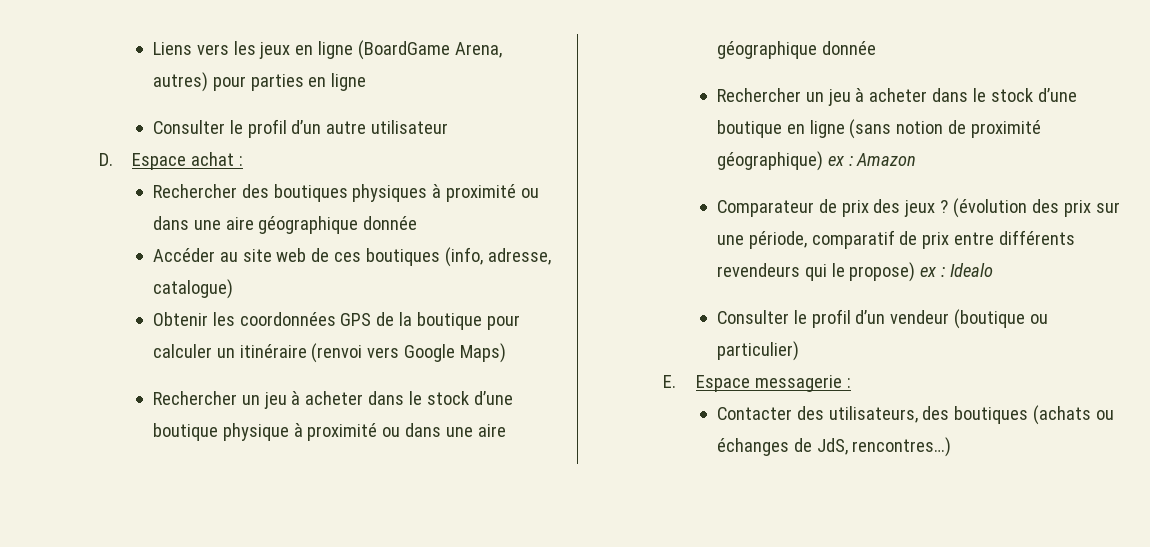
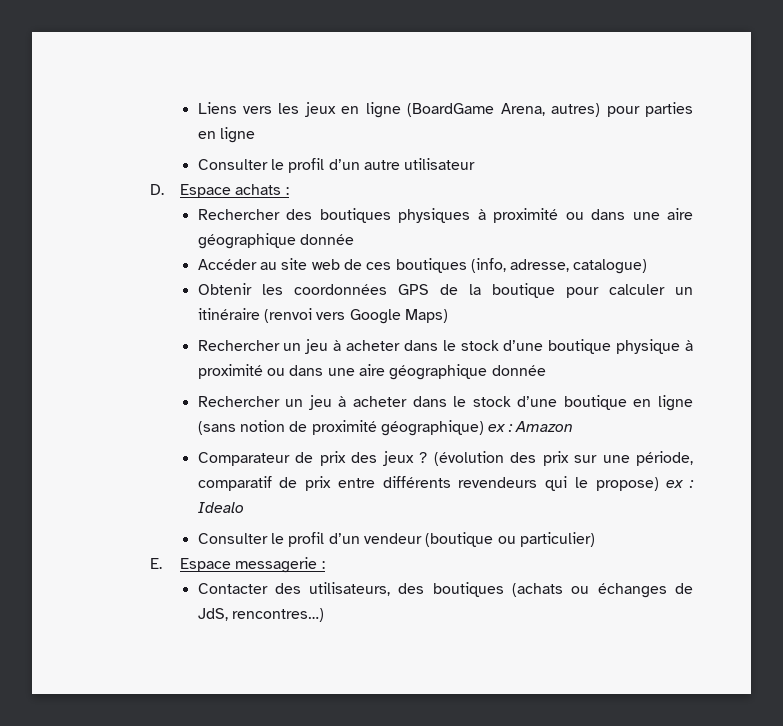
[191,152,235,166] achat -> [235,184,282,195] achats

